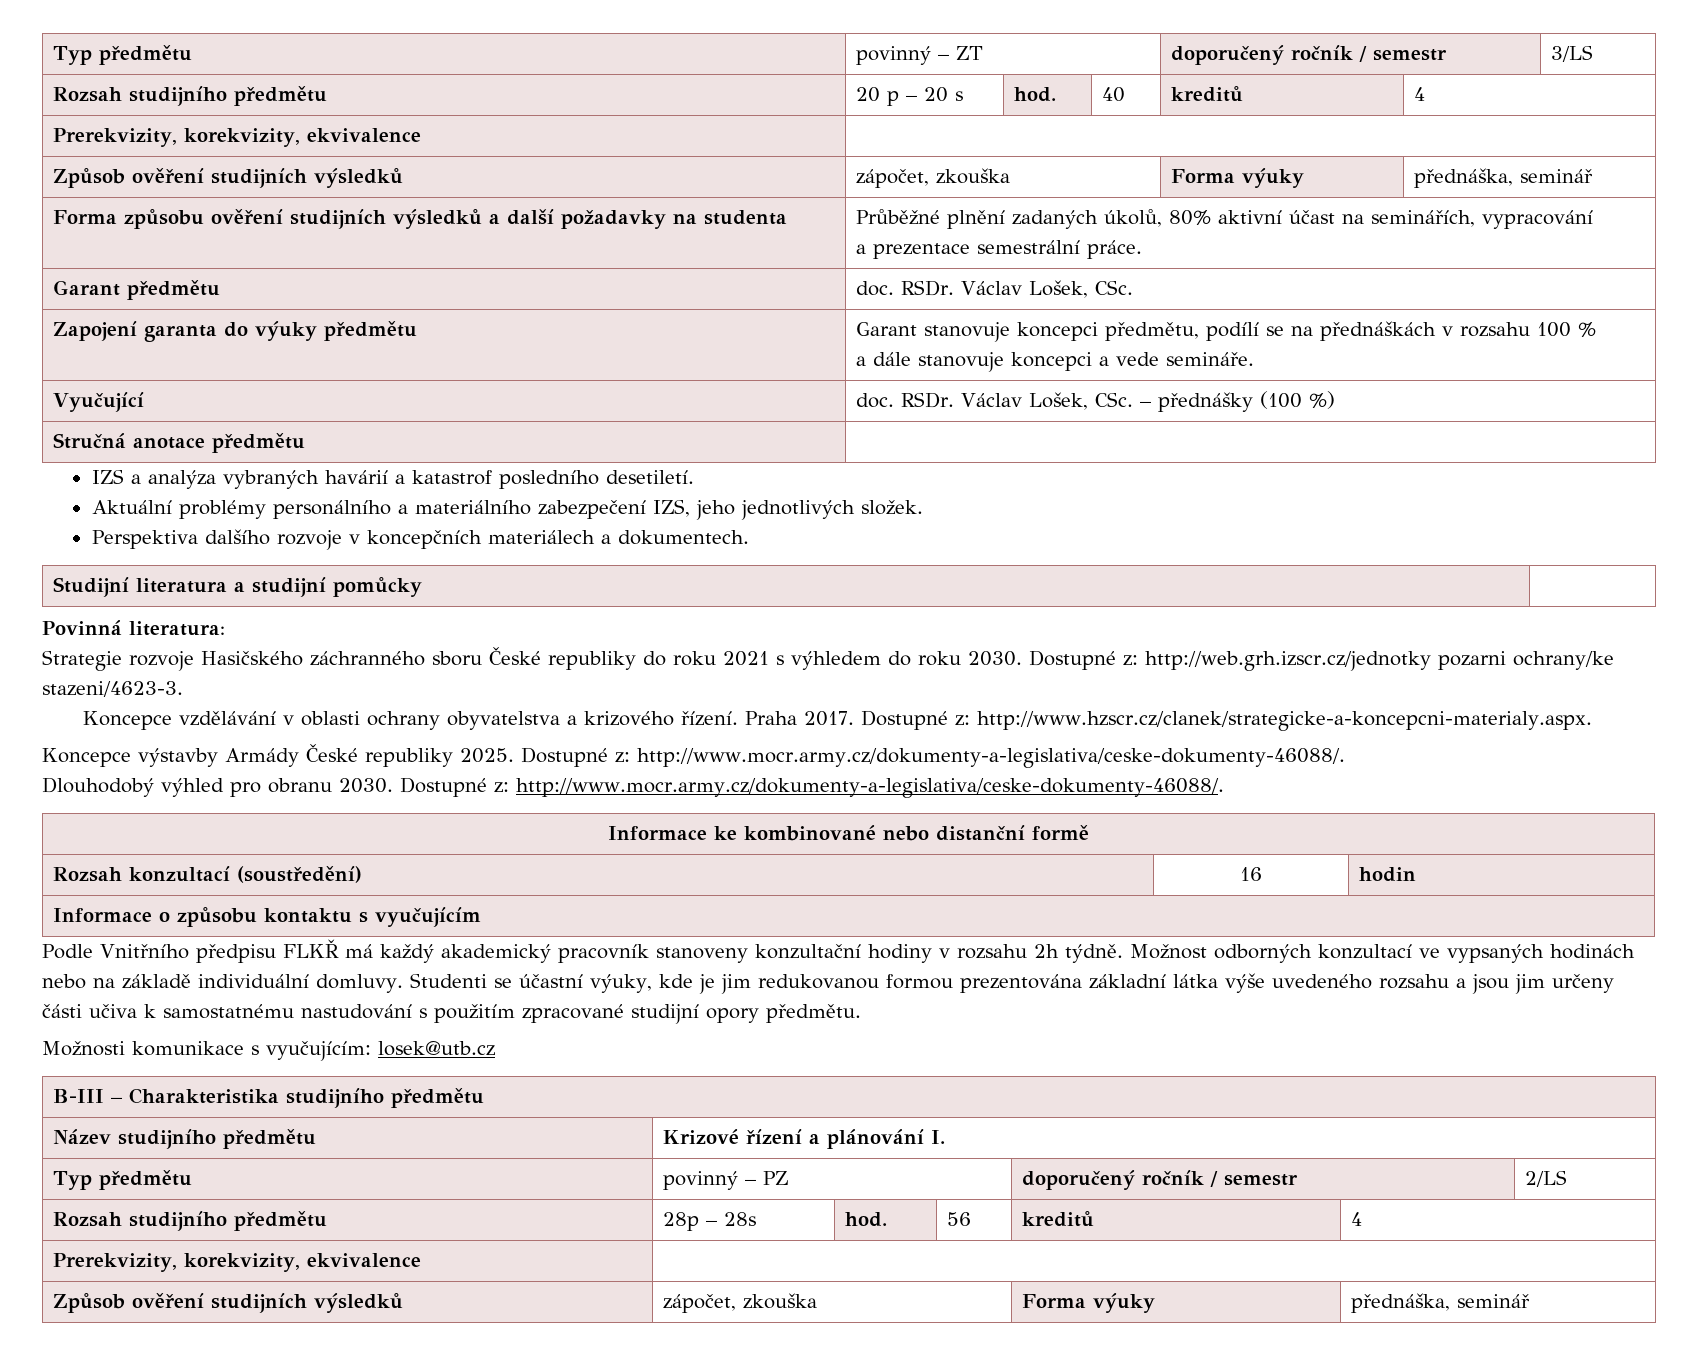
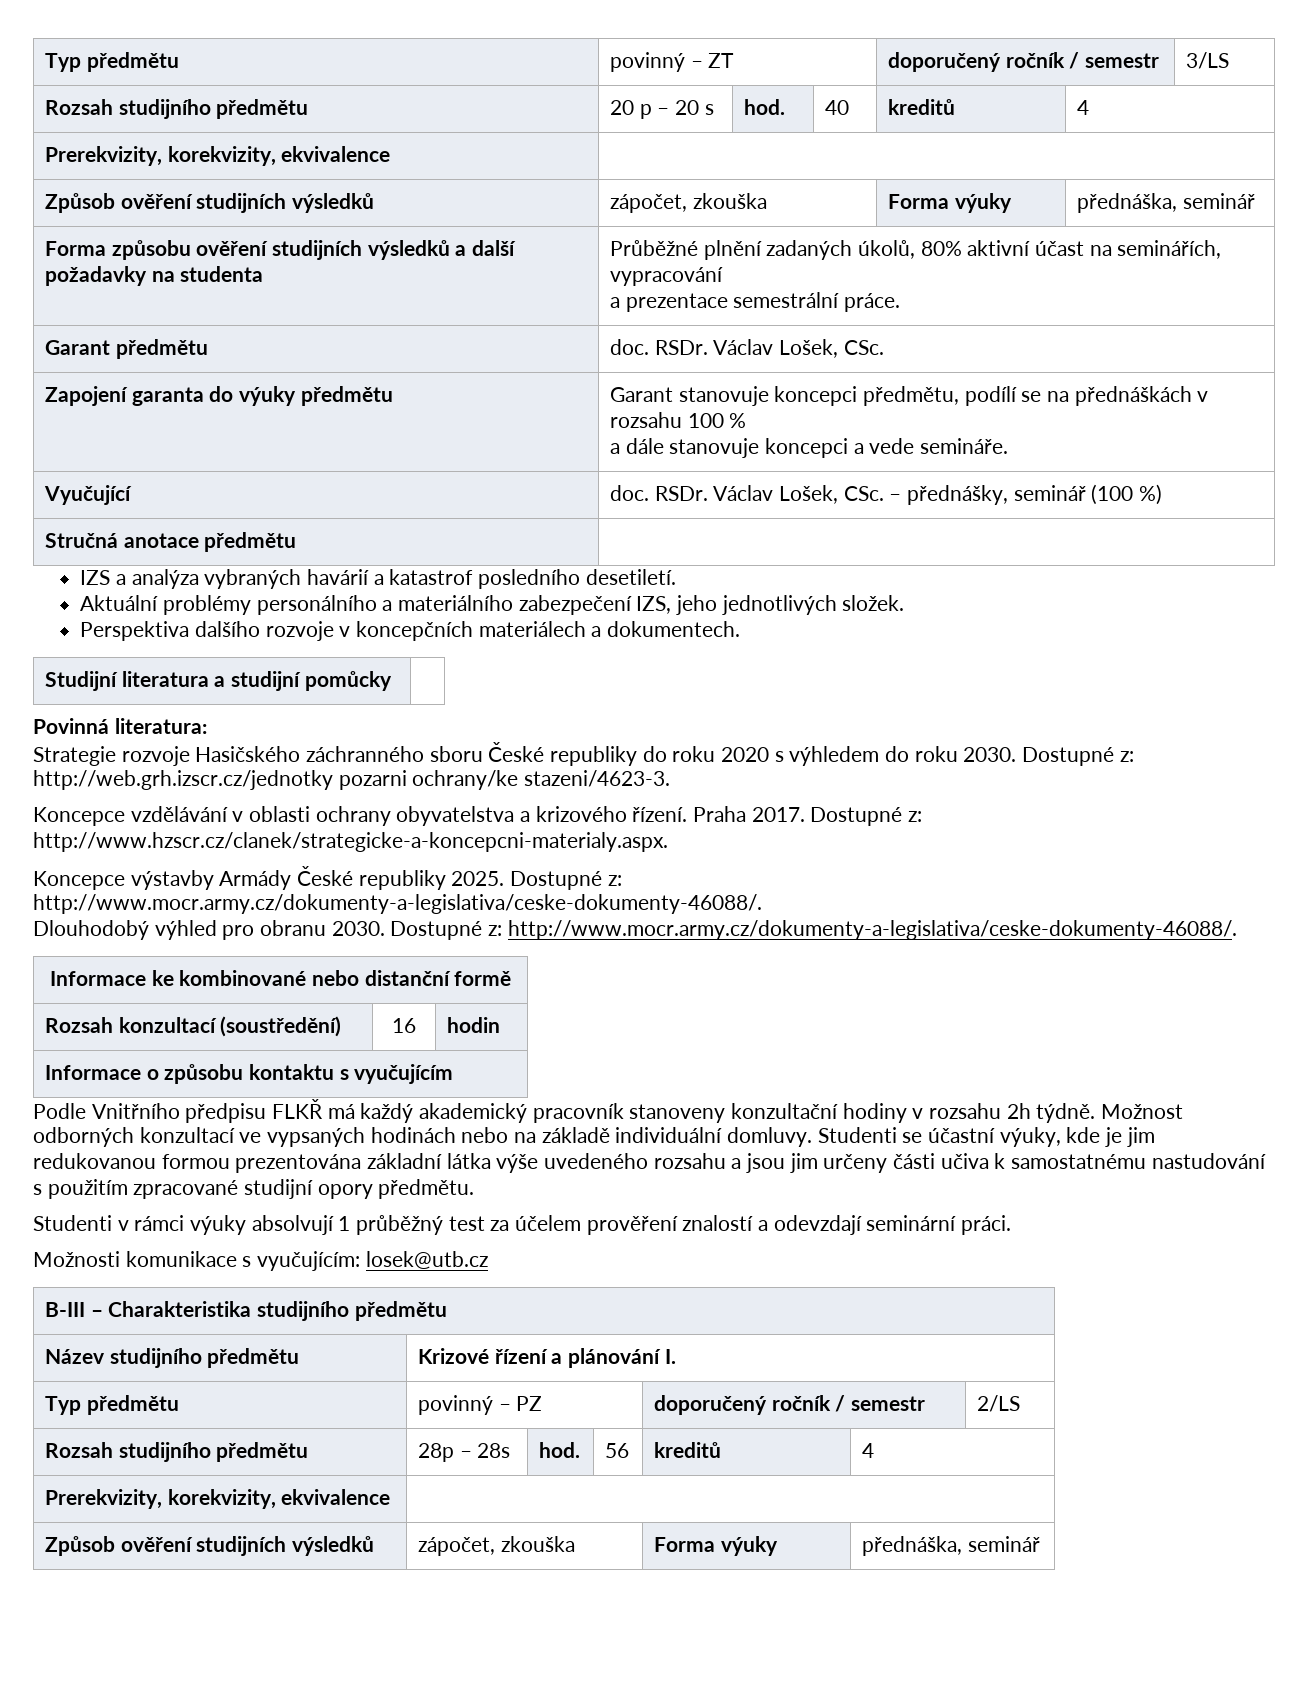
[1158,392,1254,412] přednášky -> [907,485,1086,505] přednášky, seminář
[723,651,769,666] 2021 -> [721,747,770,762] 2020
(861, 1013) none -> [33,1215,1012,1235] // Studenti v rámci výuky absolvují 1 průběžný test za účelem prověření znalostí a odevzdají seminární práci.

